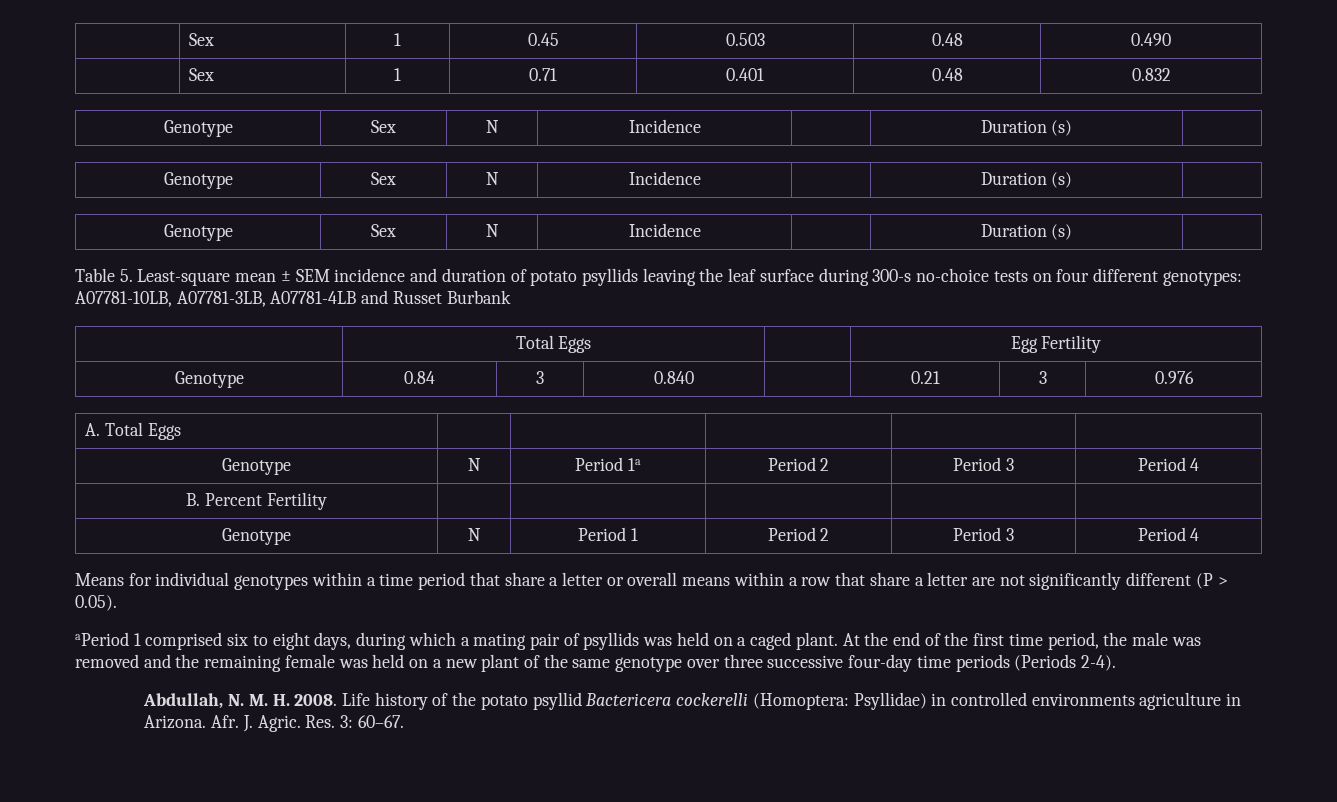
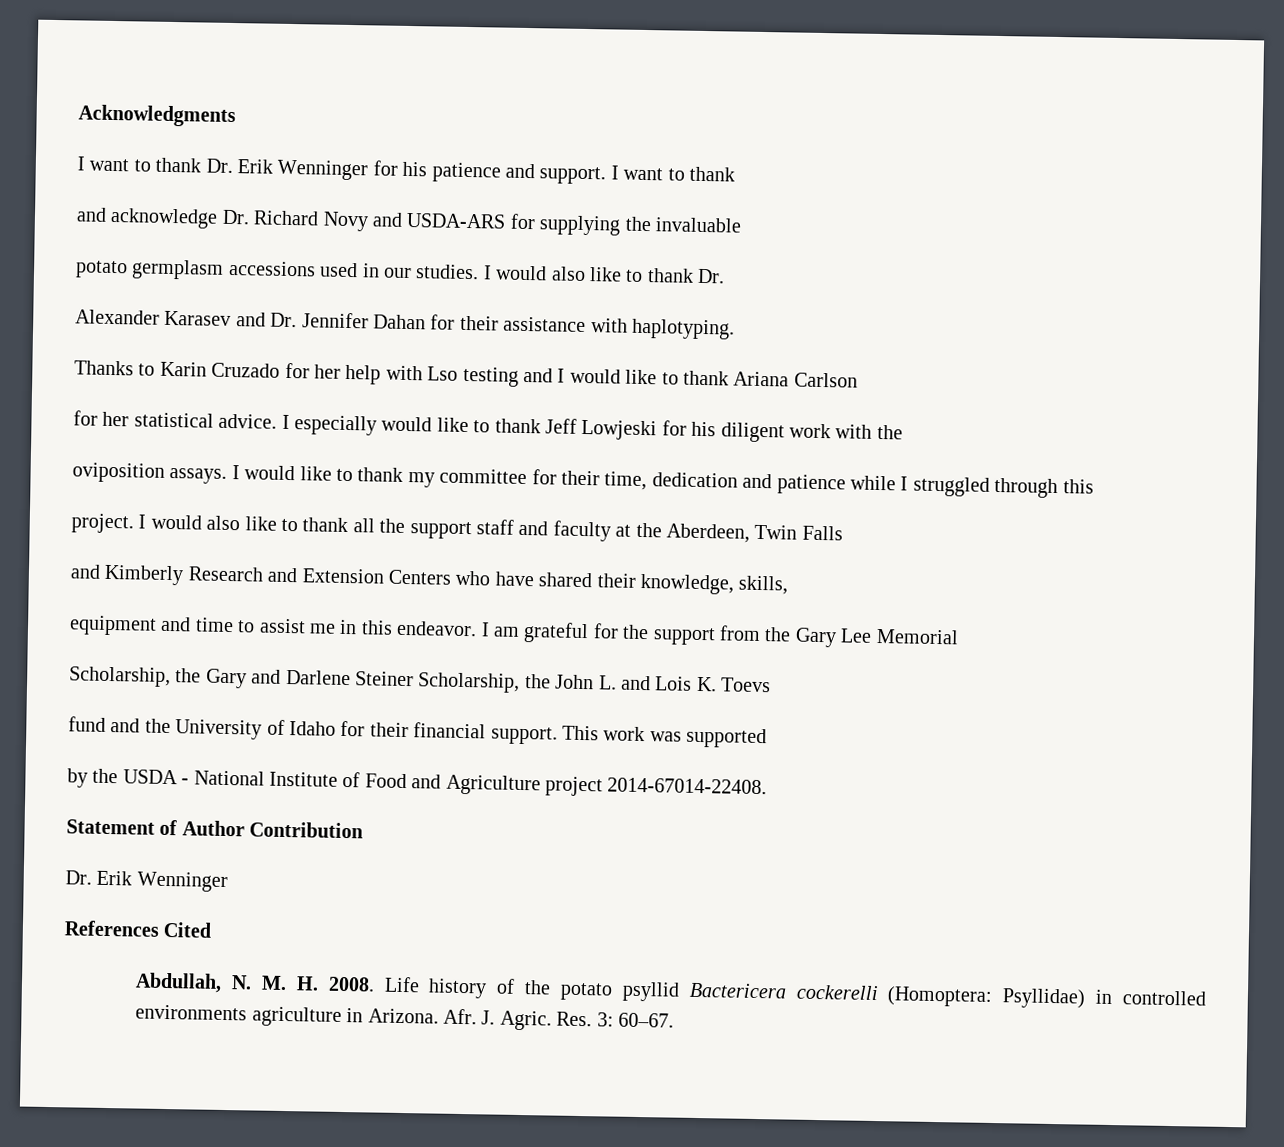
[189,33,215,46] [394,33,401,46] [527,33,559,46] [725,33,765,46] [931,33,963,46] [1131,33,1171,46] [189,68,215,81] [394,68,401,81] [529,68,557,81] [726,68,764,81] [931,68,963,81] [1131,68,1171,81] [163,120,233,137] [371,120,396,133] [486,120,499,133] [628,119,701,133] [980,120,1073,136] [163,172,233,189] [371,172,396,185] [486,172,499,185] [628,171,701,185] [980,172,1073,188] [163,224,233,241] [371,224,396,237] [486,224,499,237] [628,223,701,237] [980,224,1073,240] [75,268,1242,286] [75,290,511,307] [515,335,592,353] [1010,335,1102,353] [174,371,244,388] [404,371,435,384] [536,371,544,384] [654,371,694,384] [910,371,940,384] [1038,371,1047,384] [1154,371,1194,384] [85,422,181,440] [222,458,291,475] [468,458,481,471] [575,457,641,471] [767,457,830,471] [953,457,1014,471] [1137,457,1200,471] [186,492,327,510] [222,528,291,545] [468,528,481,541] [578,527,638,541] [767,527,830,541] [953,527,1014,541] [1137,527,1200,541] [75,572,1228,590] [75,595,117,611] [75,632,1201,650] [75,654,1116,672] | Sex | 1 | 0.45 | 0.503 | 0.48 | 0.490 // | Sex | 1 | 0.71 | 0.401 | 0.48 | 0.832 // Genotype | Sex | N | Incidence | | Duration (s) | // Genotype | Sex | N | Incidence | | Duration (s) | // Genotype | Sex | N | Incidence | | Duration (s) | // Table 5. Least-square mean ± SEM incidence and duration of potato psyllids leaving the leaf surface during 300-s no-choice tests on four different genotypes: A07781-10LB, A07781-3LB, A07781-4LB and Russet Burbank // | Total Eggs | | Egg Fertility // Genotype | 0.84 | 3 | 0.840 | | 0.21 | 3 | 0.976 // A. Total Eggs | | | | | // Genotype | N | Period 1a | Period 2 | Period 3 | Period 4 // B. Percent Fertility | | | | | // Genotype | N | Period 1 | Period 2 | Period 3 | Period 4 // Means for individual genotypes within a time period that share a letter or overall means within a row that share a letter are not significantly different (P > 0.05). // aPeriod 1 comprised six to eight days, during which a mating pair of psyllids was held on a caged plant. At the end of the first time period, the male was removed and the remaining female was held on a new plant of the same genotype over three successive four-day time periods (Periods 2-4). -> [78,104,236,128] [77,156,735,185] [76,207,742,236] [75,259,726,284] [75,309,735,340] [74,360,858,388] [73,410,903,443] [72,462,1094,499] [71,513,843,543] [70,564,789,595] [69,615,959,648] [69,666,772,693] [68,716,768,749] [67,768,768,797] [66,819,364,839] [65,870,228,893] [64,920,213,938] Acknowledgments // I want to thank Dr. Erik Wenninger for his patience and support. I want to thank // and acknowledge Dr. Richard Novy and USDA-ARS for supplying the invaluable // potato germplasm accessions used in our studies. I would also like to thank Dr. // Alexander Karasev and Dr. Jennifer Dahan for their assistance with haplotyping. // Thanks to Karin Cruzado for her help with Lso testing and I would like to thank Ariana Carlson // for her statistical advice. I especially would like to thank Jeff Lowjeski for his diligent work with the // oviposition assays. I would like to thank my committee for their time, dedication and patience while I struggled through this // project. I would also like to thank all the support staff and faculty at the Aberdeen, Twin Falls // and Kimberly Research and Extension Centers who have shared their knowledge, skills, // equipment and time to assist me in this endeavor. I am grateful for the support from the Gary Lee Memorial // Scholarship, the Gary and Darlene Steiner Scholarship, the John L. and Lois K. Toevs // fund and the University of Idaho for their financial support. This work was supported // by the USDA - National Institute of Food and Agriculture project 2014-67014-22408. // Statement of Author Contribution // Dr. Erik Wenninger // References Cited

